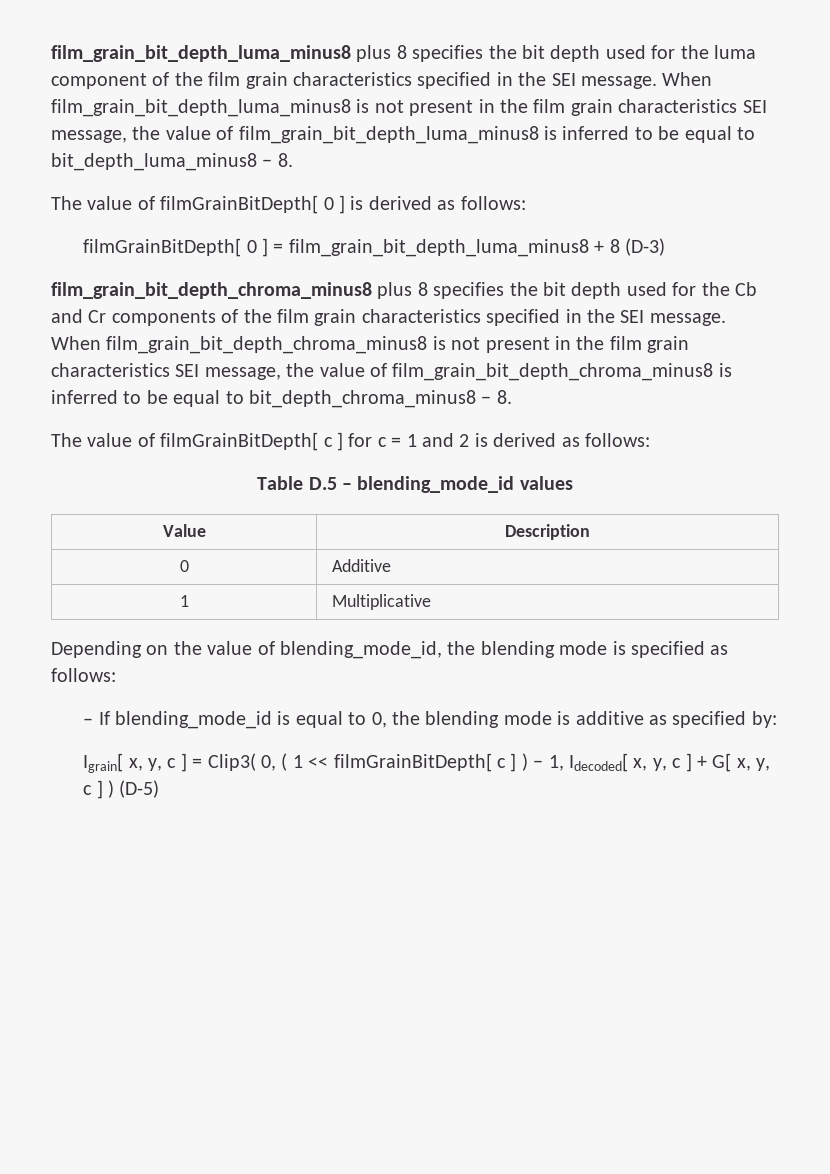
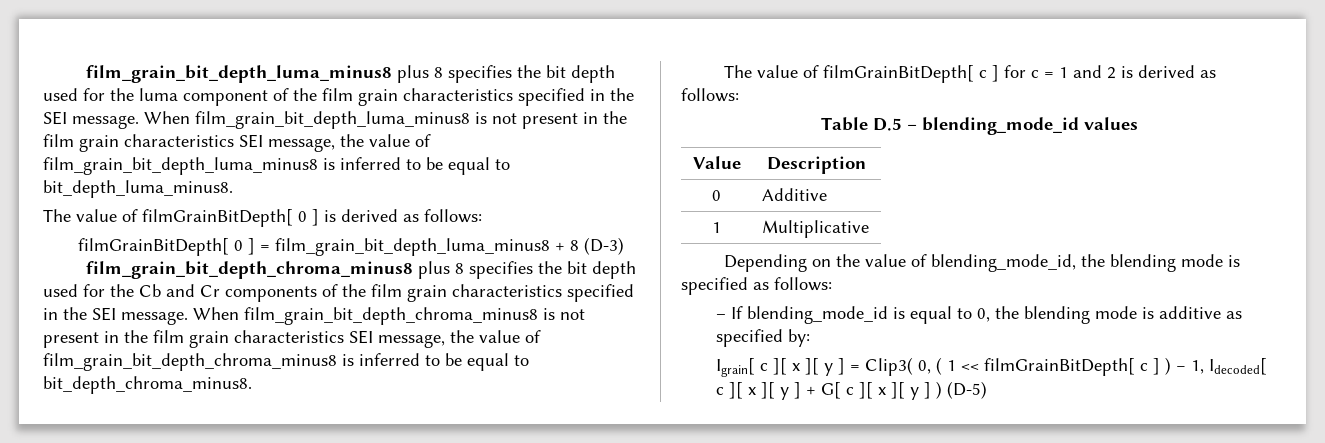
[51,153,293,171] bit_depth_luma_minus8 − 8. -> [43,180,233,198] bit_depth_luma_minus8.
[249,390,512,408] bit_depth_chroma_minus8 − 8. -> [43,376,252,394] bit_depth_chroma_minus8.
[128,758,177,771] x, y, c -> [760,358,834,376] c ][ x ][ y
[633,753,771,772] [83,785,93,795] x, y, c ] + G[ x, y, c -> [716,382,920,400] c ][ x ][ y ] + G[ c ][ x ][ y

